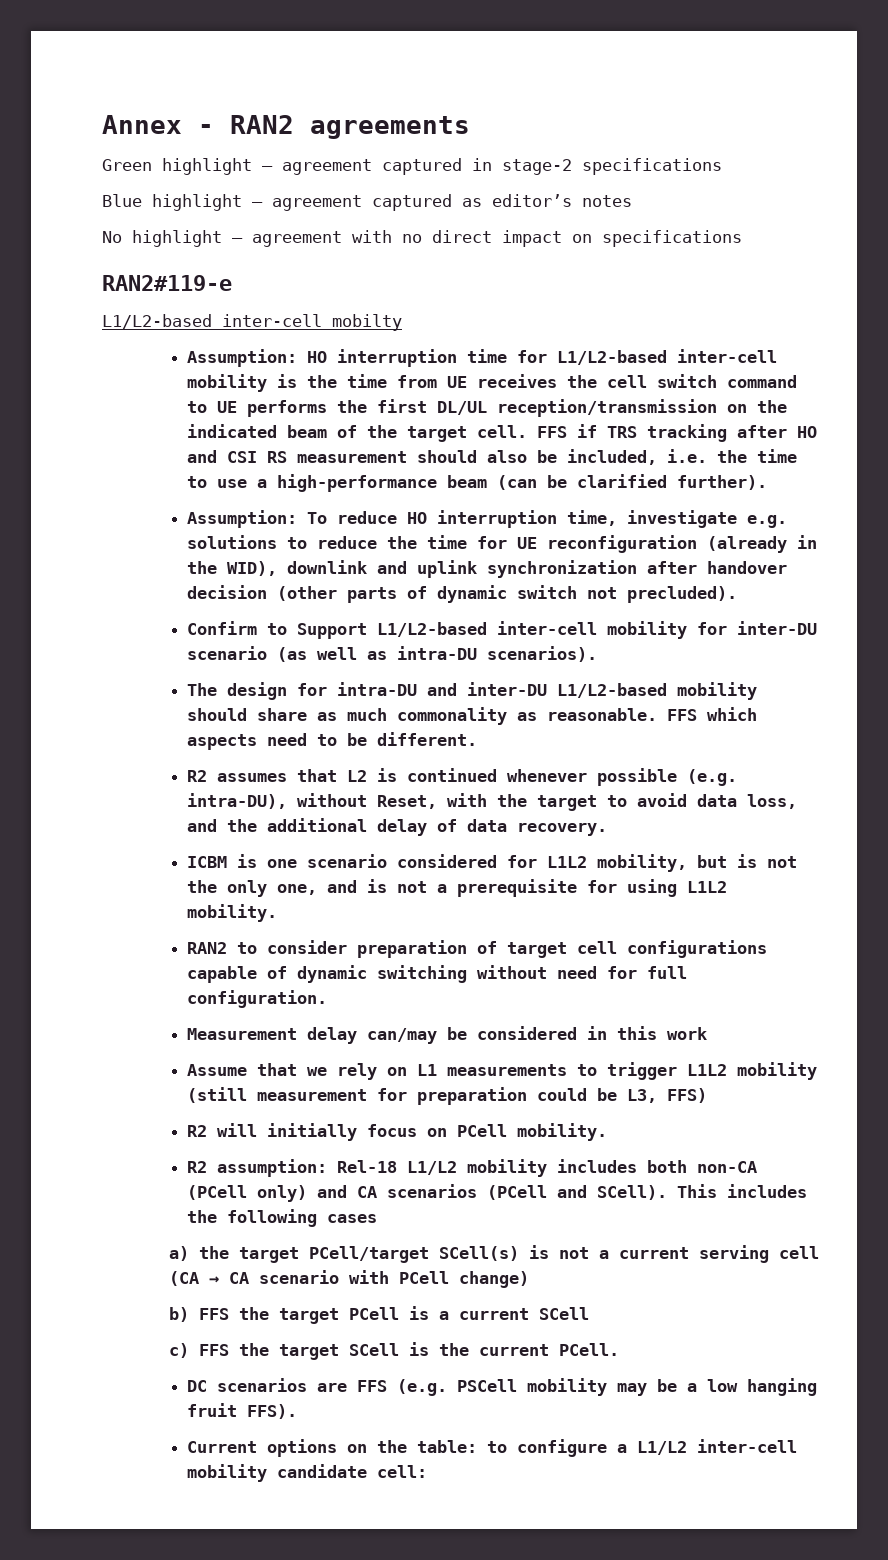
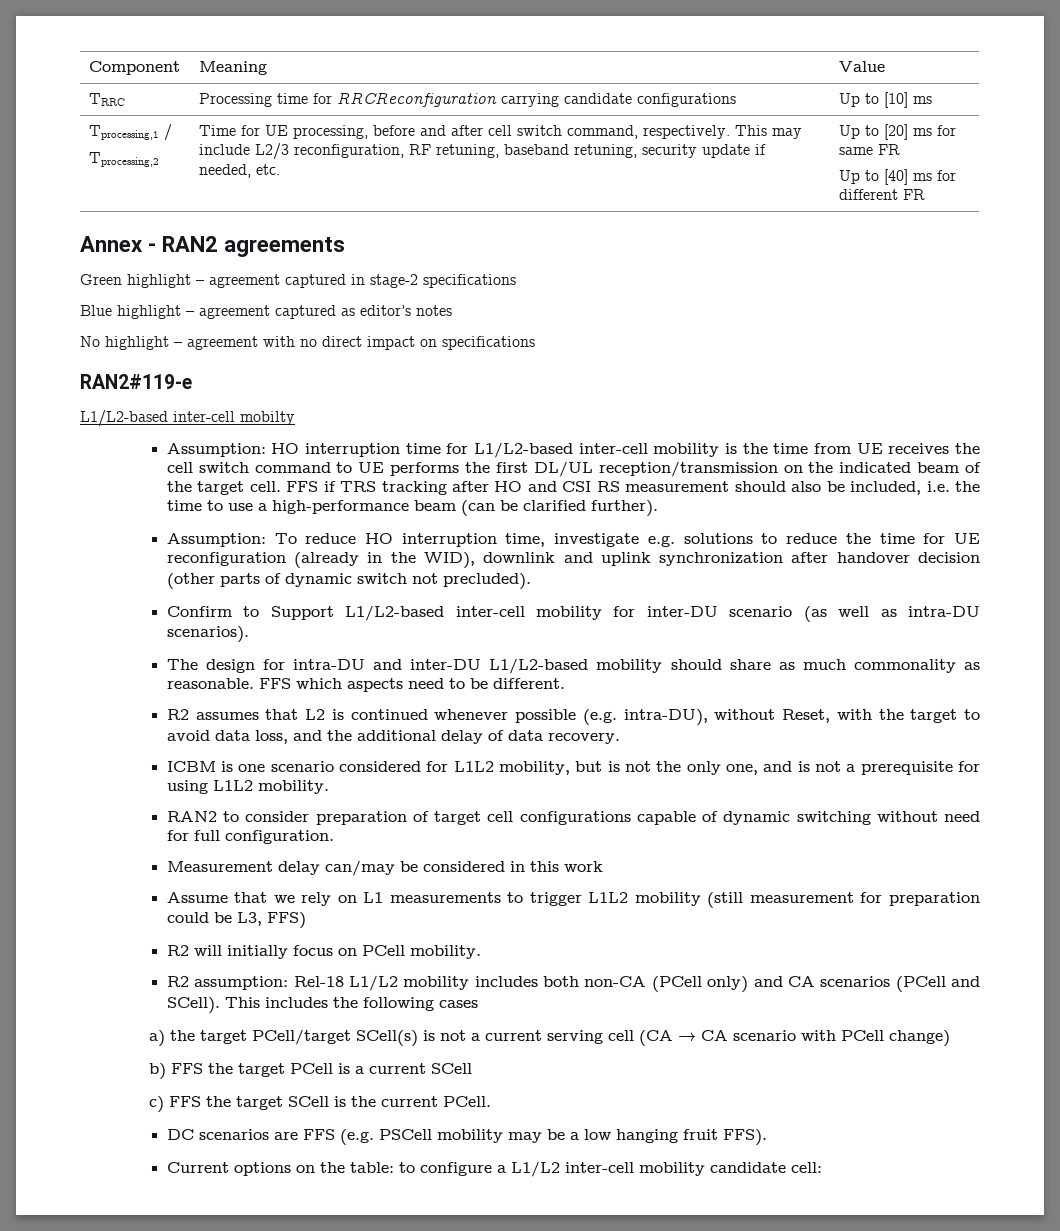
(102, 124) none -> [89,61,181,75] [199,61,268,75] [839,61,886,72] [89,93,126,106] [199,92,737,107] [839,92,933,108] [89,124,173,141] [89,152,160,167] [199,125,803,139] [199,143,767,160] [199,164,281,178] [839,124,957,140] [839,144,901,155] [839,169,957,185] [839,189,926,200] Component | Meaning | Value // TRRC | Processing time for RRCReconfiguration carrying candidate configurations | Up to [10] ms // Tprocessing,1 / // Tprocessing,2 | Time for UE processing, before and after cell switch command, respectively. This may include L2/3 reconfiguration, RF retuning, baseband retuning, security update if needed, etc. | Up to [20] ms for same FR // Up to [40] ms for different FR //

